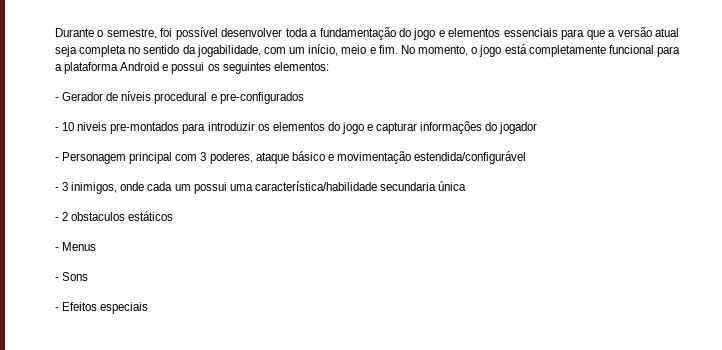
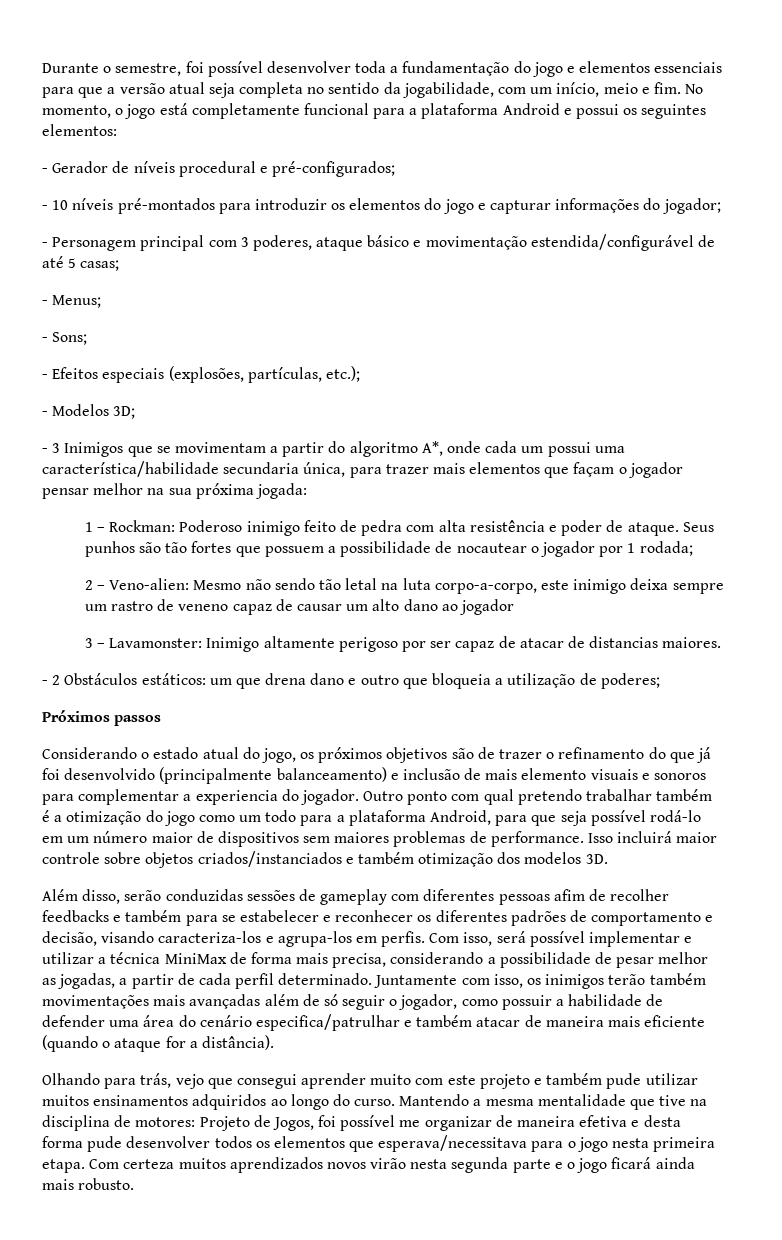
[219,92,304,104] pre-configurados -> [272,161,396,177] pré-configurados;
[77,122,180,134] niveis pre-montados -> [72,198,215,214] níveis pré-montados
[499,122,538,134] jogador -> [662,198,721,214] jogador;
[55,182,118,194] // - 3 inimigos, -> [698,235,716,247] [42,256,120,271] [42,295,102,308] [42,332,88,345] [42,366,360,383] [42,404,136,419] [42,441,443,457] de até 5 casas; // - Menus; // - Sons; // - Efeitos especiais (explosões, partículas, etc.); // - Modelos 3D; // - 3 Inimigos que se movimentam a partir do algoritmo A*,
[438,181,467,191] [55,211,174,221] [55,242,97,251] [55,272,89,281] [55,302,149,314] única // - 2 obstaculos estáticos // - Menus // - Sons // - Efeitos especiais -> [303,462,683,478] [42,483,307,499] [84,520,714,536] [84,541,693,557] [84,578,724,594] [84,599,514,615] [84,636,722,652] [42,673,660,689] [42,710,162,726] [42,747,711,763] [42,767,707,784] [42,789,713,805] [42,810,701,826] [42,831,718,847] [42,851,608,868] [42,889,670,905] [42,910,714,926] [42,931,693,947] [42,952,709,968] [42,973,706,989] [42,994,664,1010] [42,1014,706,1031] [42,1035,274,1052] [42,1073,698,1089] [42,1094,708,1110] [42,1115,681,1131] [42,1135,716,1152] [42,1157,695,1173] [42,1178,135,1190] única, para trazer mais elementos que façam o jogador pensar melhor na sua próxima jogada: // 1 – Rockman: Poderoso inimigo feito de pedra com alta resistência e poder de ataque. Seus punhos são tão fortes que possuem a possibilidade de nocautear o jogador por 1 rodada; // 2 – Veno-alien: Mesmo não sendo tão letal na luta corpo-a-corpo, este inimigo deixa sempre um rastro de veneno capaz de causar um alto dano ao jogador // 3 – Lavamonster: Inimigo altamente perigoso por ser capaz de atacar de distancias maiores. // - 2 Obstáculos estáticos: um que drena dano e outro que bloqueia a utilização de poderes; // Próximos passos // Considerando o estado atual do jogo, os próximos objetivos são de trazer o refinamento do que já foi desenvolvido (principalmente balanceamento) e inclusão de mais elemento visuais e sonoros para complementar a experiencia do jogador. Outro ponto com qual pretendo trabalhar também é a otimização do jogo como um todo para a plataforma Android, para que seja possível rodá-lo em um número maior de dispositivos sem maiores problemas de performance. Isso incluirá maior controle sobre objetos criados/instanciados e também otimização dos modelos 3D. // Além disso, serão conduzidas sessões de gameplay com diferentes pessoas afim de recolher feedbacks e também para se estabelecer e reconhecer os diferentes padrões de comportamento e decisão, visando caracteriza-los e agrupa-los em perfis. Com isso, será possível implementar e utilizar a técnica MiniMax de forma mais precisa, considerando a possibilidade de pesar melhor as jogadas, a partir de cada perfil determinado. Juntamente com isso, os inimigos terão também movimentações mais avançadas além de só seguir o jogador, como possuir a habilidade de defender uma área do cenário especifica/patrulhar e também atacar de maneira mais eficiente (quando o ataque for a distância). // Olhando para trás, vejo que consegui aprender muito com este projeto e também pude utilizar muitos ensinamentos adquiridos ao longo do curso. Mantendo a mesma mentalidade que tive na disciplina de motores: Projeto de Jogos, foi possível me organizar de maneira efetiva e desta forma pude desenvolver todos os elementos que esperava/necessitava para o jogo nesta primeira etapa. Com certeza muitos aprendizados novos virão nesta segunda parte e o jogo ficará ainda mais robusto.

